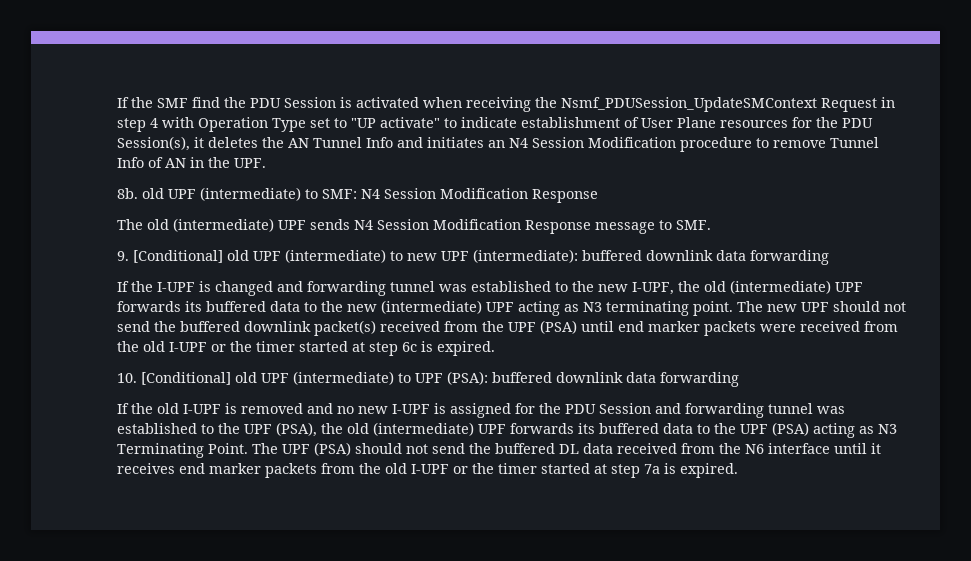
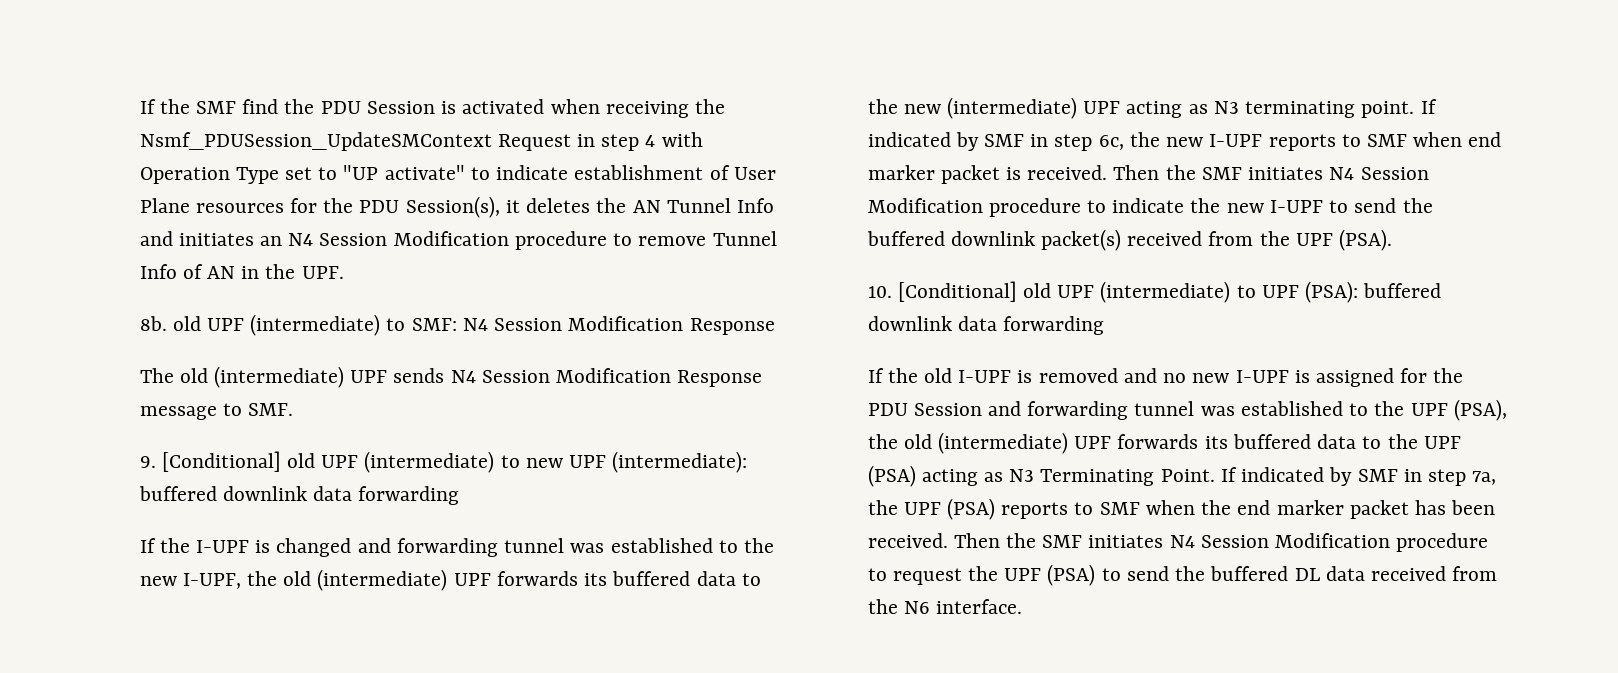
[736,301,906,312] The new UPF should not -> [1420,99,1437,114] [867,132,1502,151] [867,165,1429,184] [867,198,1349,217] If indicated by SMF in step 6c, the new I-UPF reports to SMF when end marker packet is received. Then the SMF initiates N4 Session Modification procedure to indicate the new I-UPF to
[539,320,898,336] [116,341,495,356] (PSA) until end marker packets were received from the old I-UPF or the timer started at step 6c is expired. -> [1339,229,1393,251] (PSA).
[251,442,428,456] The UPF (PSA) should not -> [1220,467,1497,486] [867,498,1496,520] [867,533,1489,552] [867,564,1121,586] If indicated by SMF in step 7a, the UPF (PSA) reports to SMF when the end marker packet has been received. Then the SMF initiates N4 Session Modification procedure to request the UPF (PSA) to
[767,443,881,454] [116,463,738,478] interface until it receives end marker packets from the old I-UPF or the timer started at step 7a is expired. -> [936,599,1023,614] interface.

